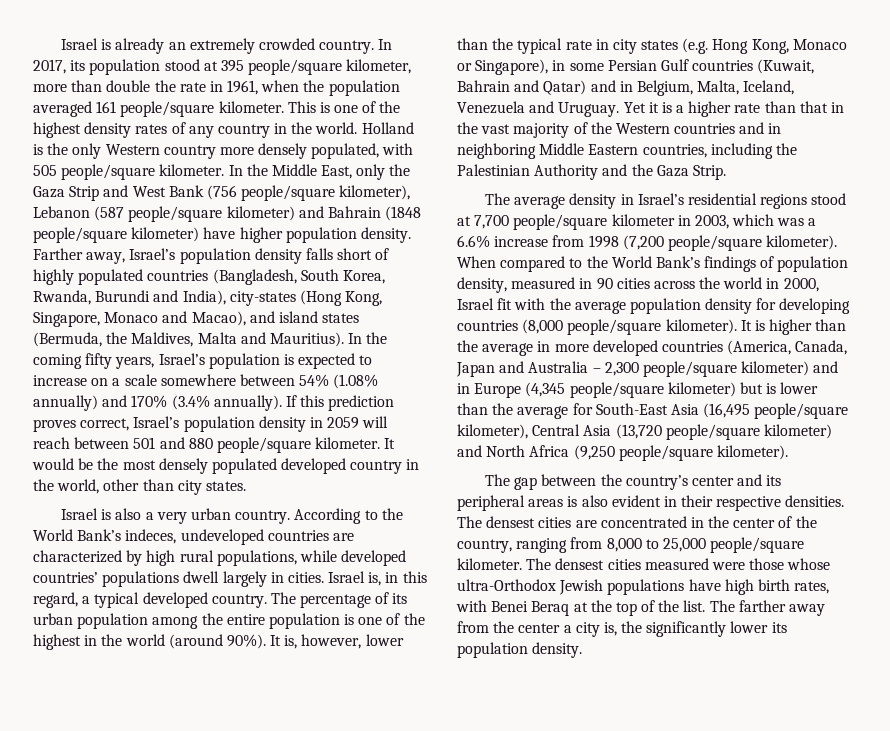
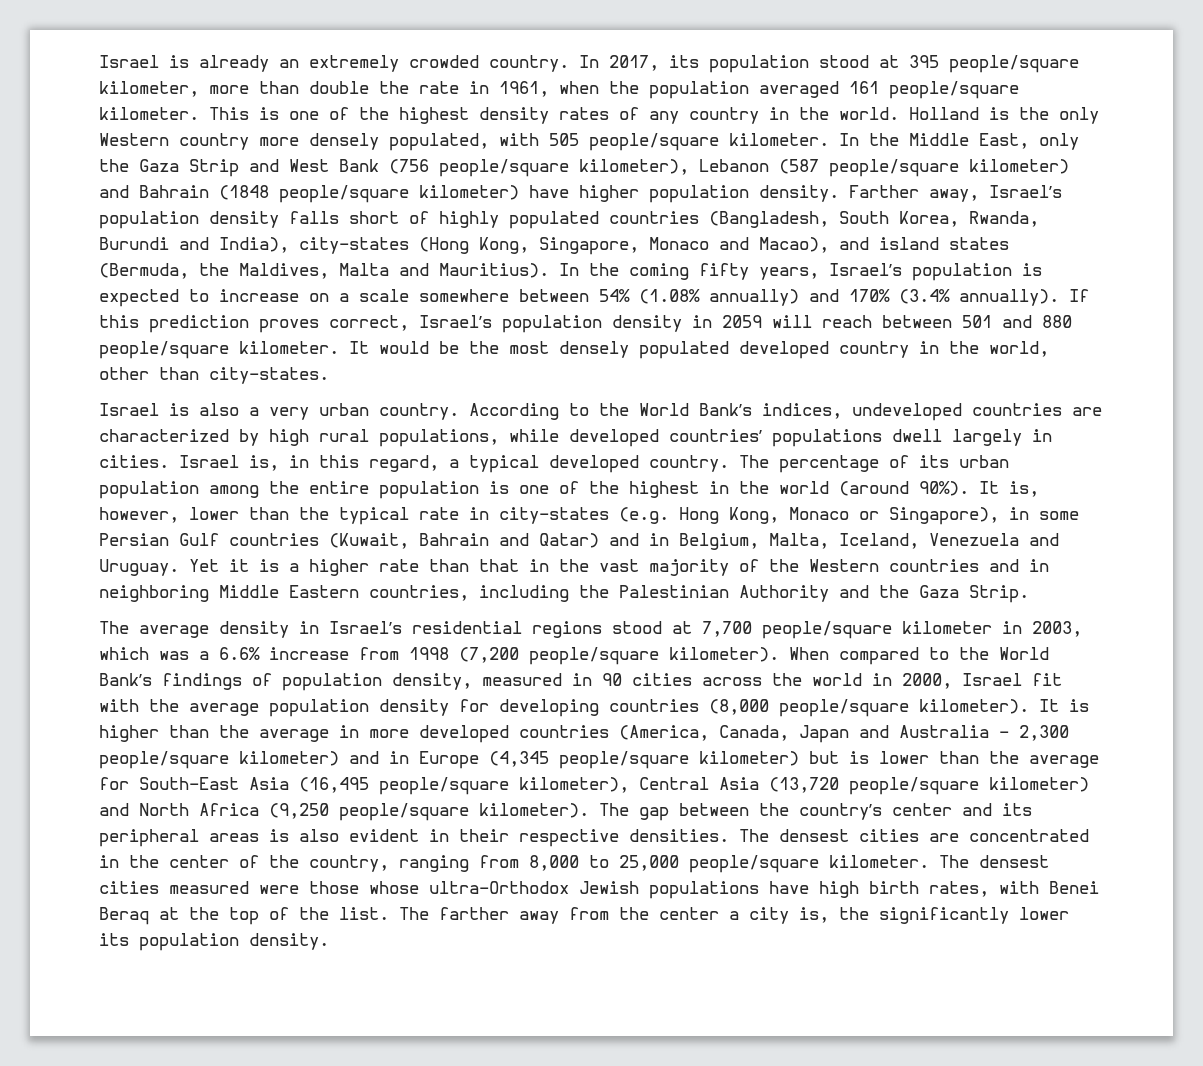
[177,480,246,495] city states. -> [209,367,329,384] city-states.
[125,529,177,544] indeces, -> [762,403,842,419] indices,
[612,39,679,54] city states -> [499,507,609,524] city-states
(788, 452) // -> (589, 810) none

